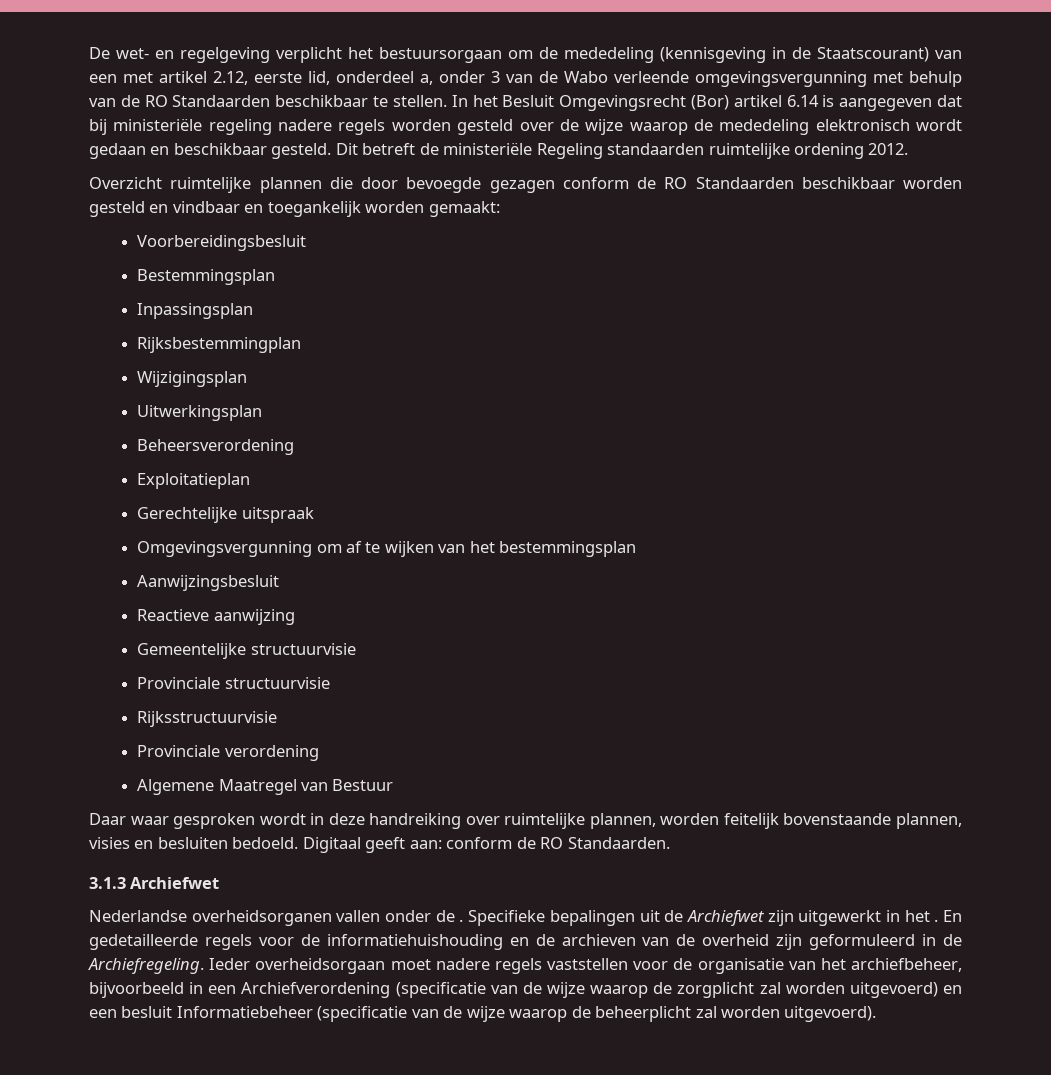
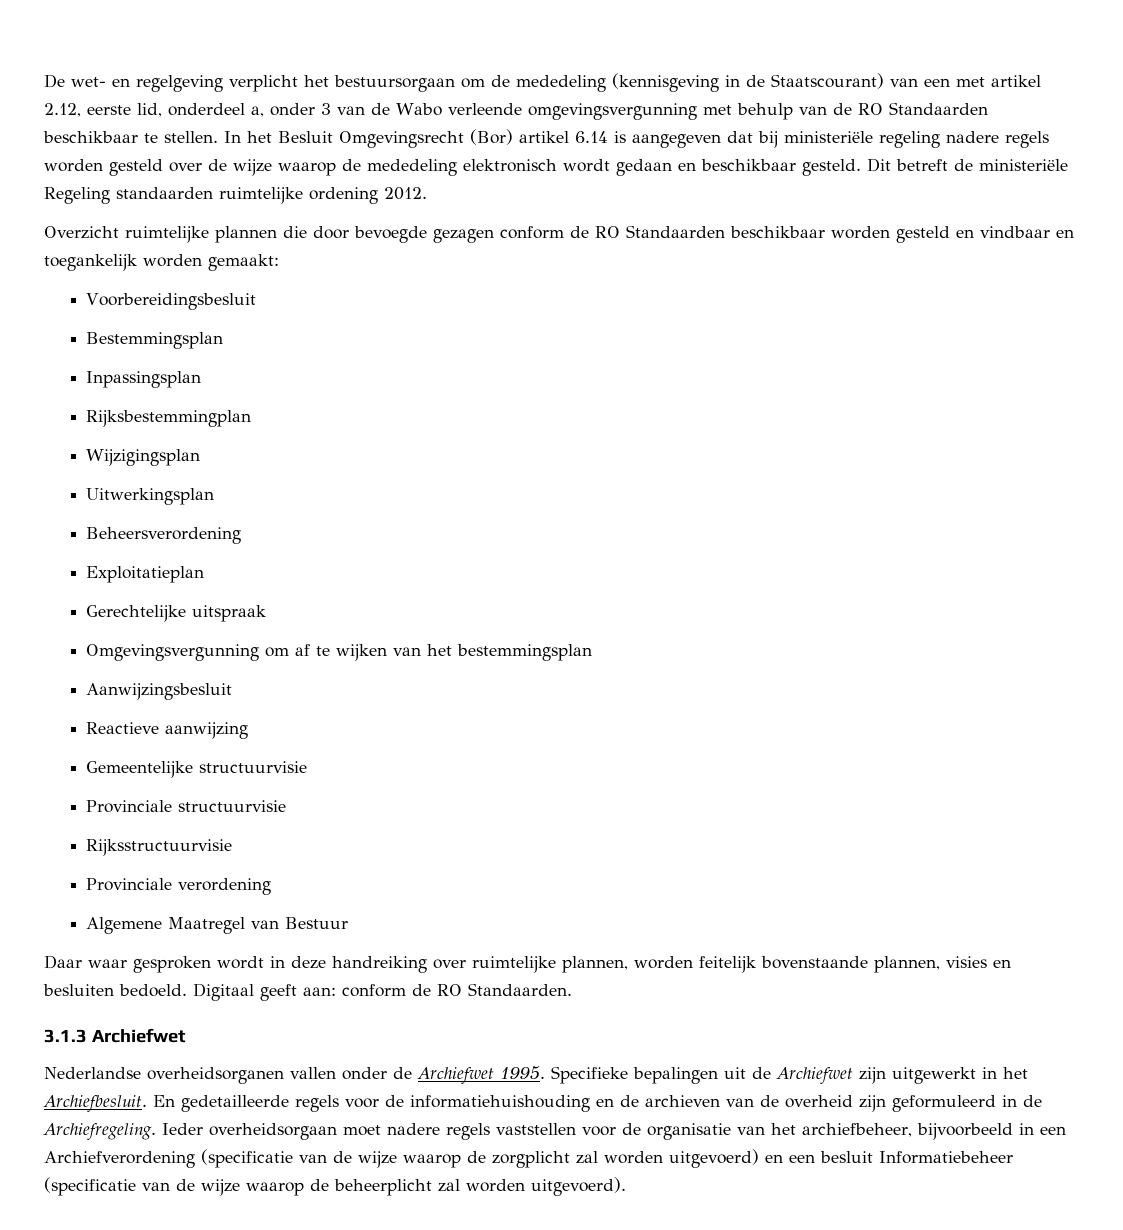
[459,919,464,922] . -> [417,1066,545,1084] Archiefwet 1995.
[934,919,939,922] . -> [43,1095,147,1112] Archiefbesluit.

